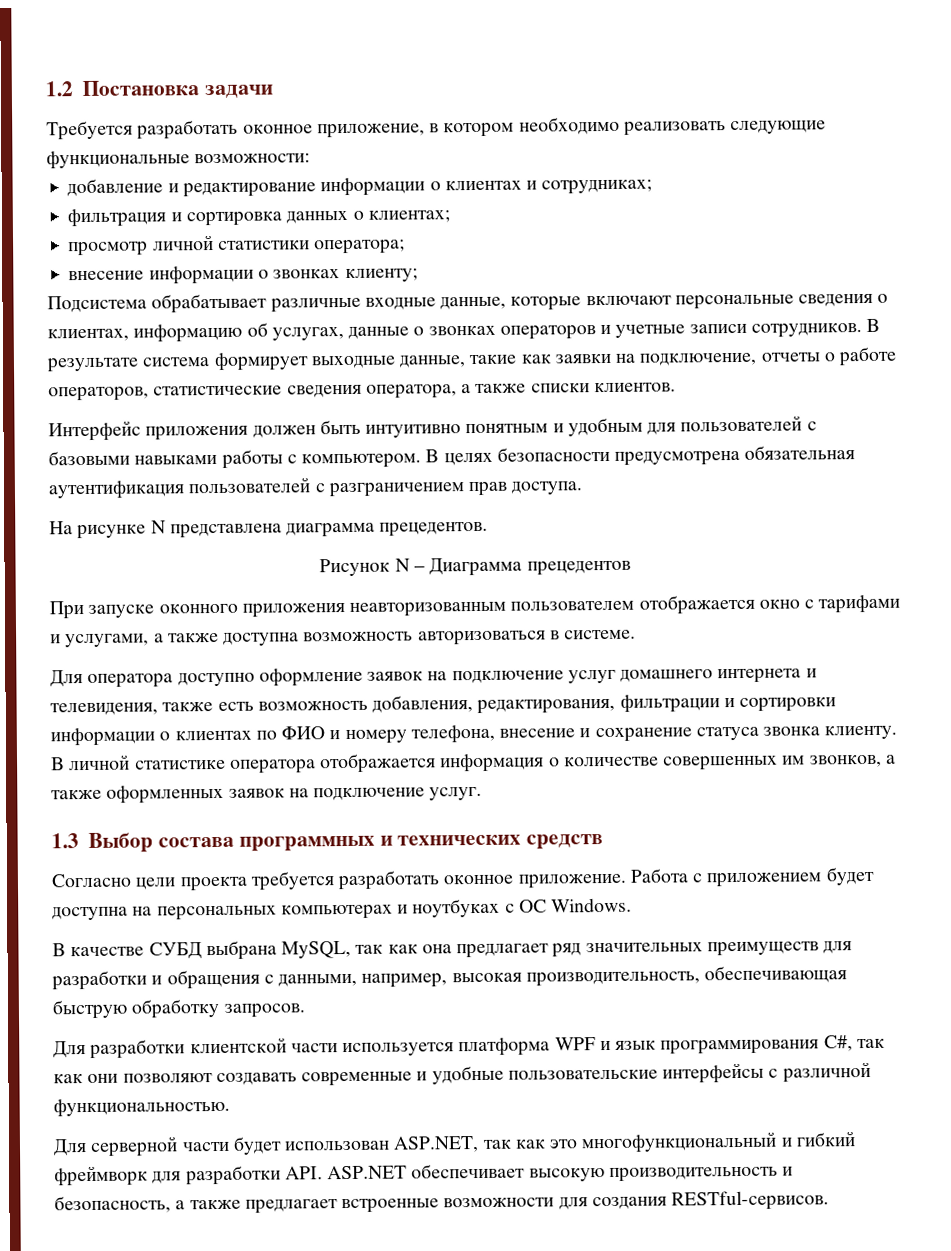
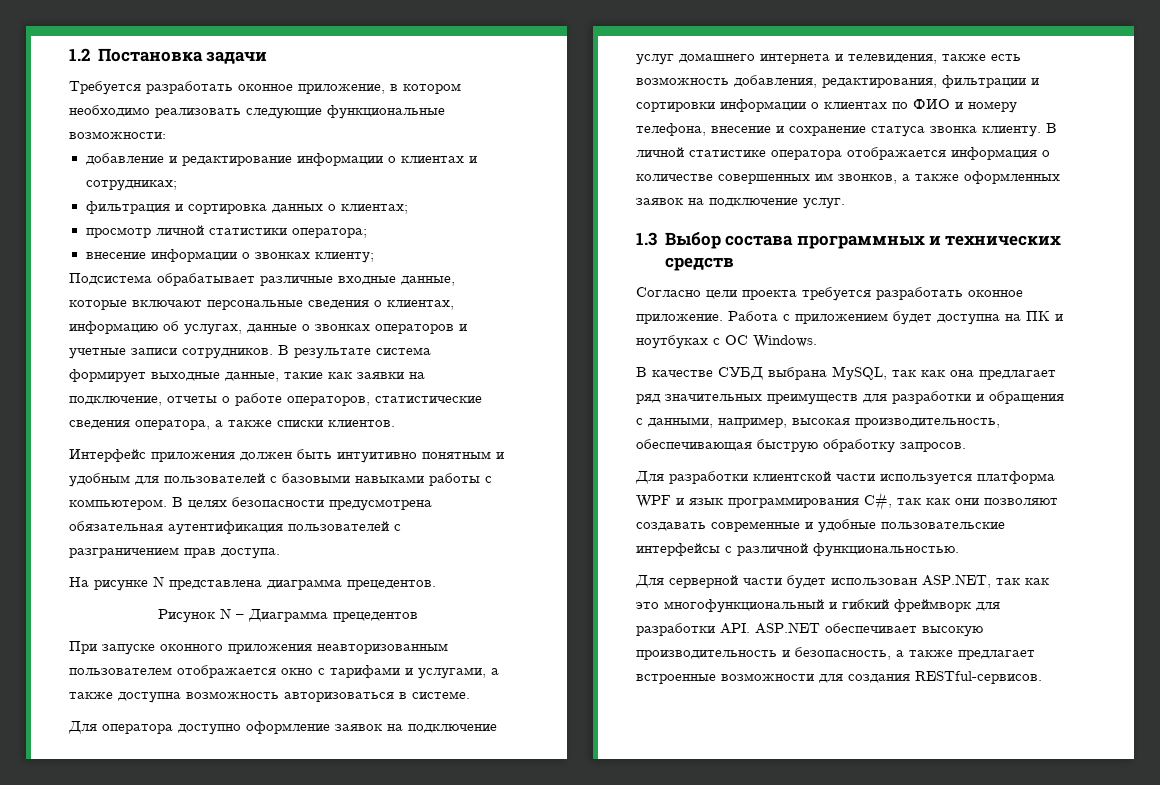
[156,904,393,921] персональных компьютерах -> [1026,311,1050,321] ПК

